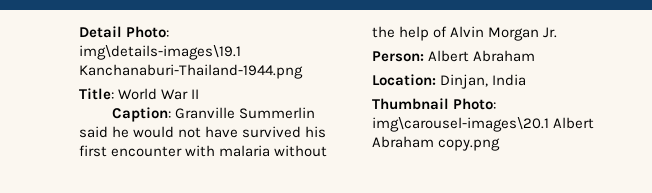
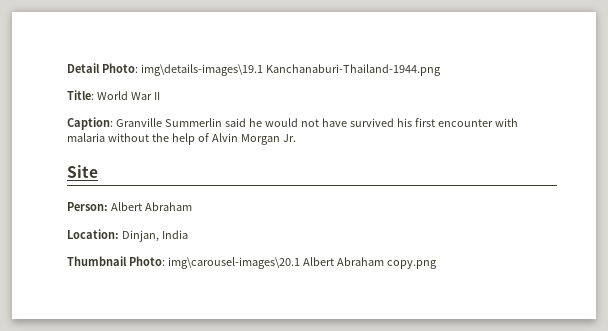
(558, 32) none -> [67,165,98,178] // Site

